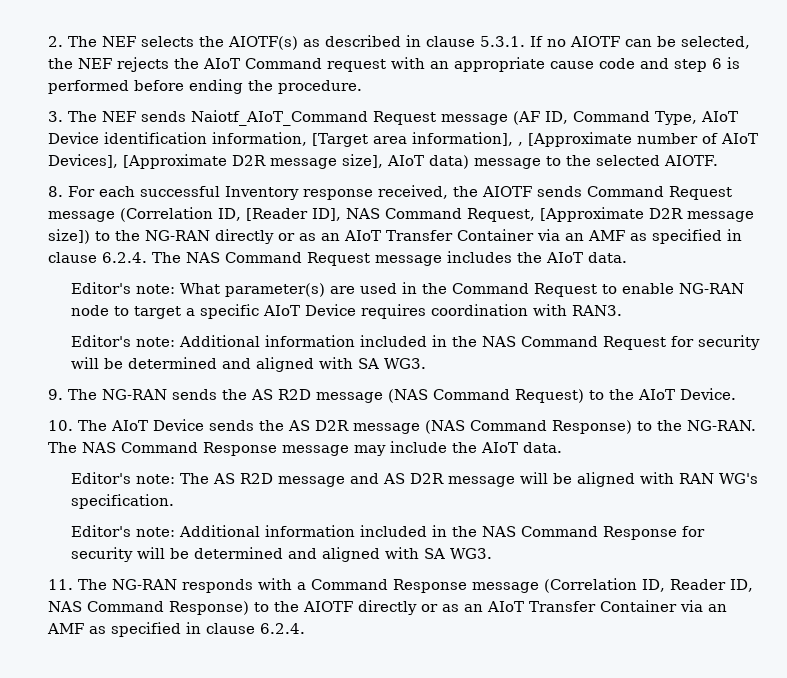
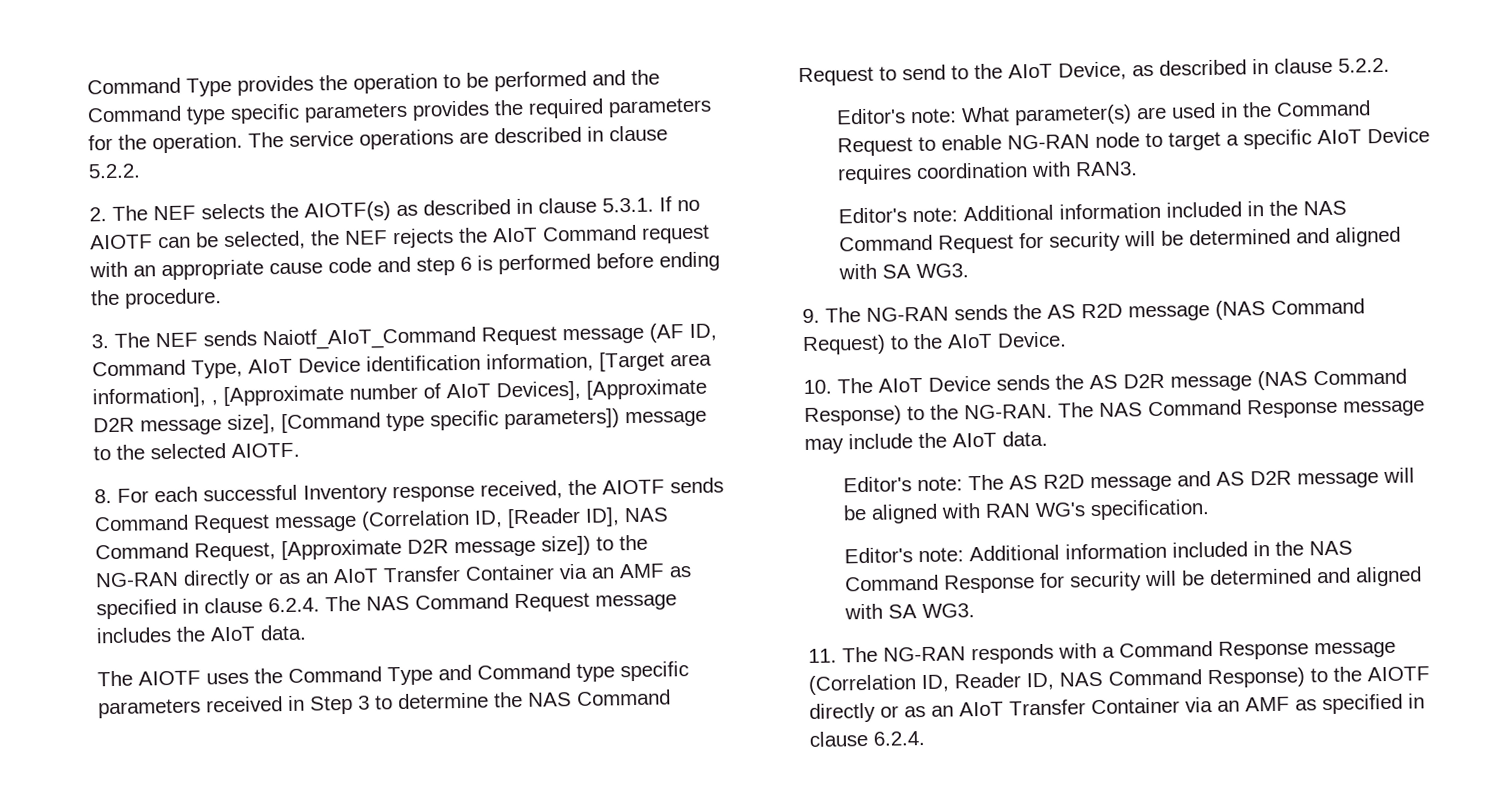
(47, 41) none -> [87,69,661,97] [87,97,713,125] [88,125,669,154] [88,163,142,179] Command Type provides the operation to be performed and the Command type specific parameters provides the required parameters for the operation. The service operations are described in clause 5.2.2. //
[386,155,469,169] AIoT data) -> [281,408,621,434] [Command type specific parameters])
(627, 257) none -> [97,661,690,687] [98,689,672,719] [798,57,1391,87] // The AIOTF uses the Command Type and Command type specific parameters received in Step 3 to determine the NAS Command Request to send to the AIoT Device, as described in clause 5.2.2.

